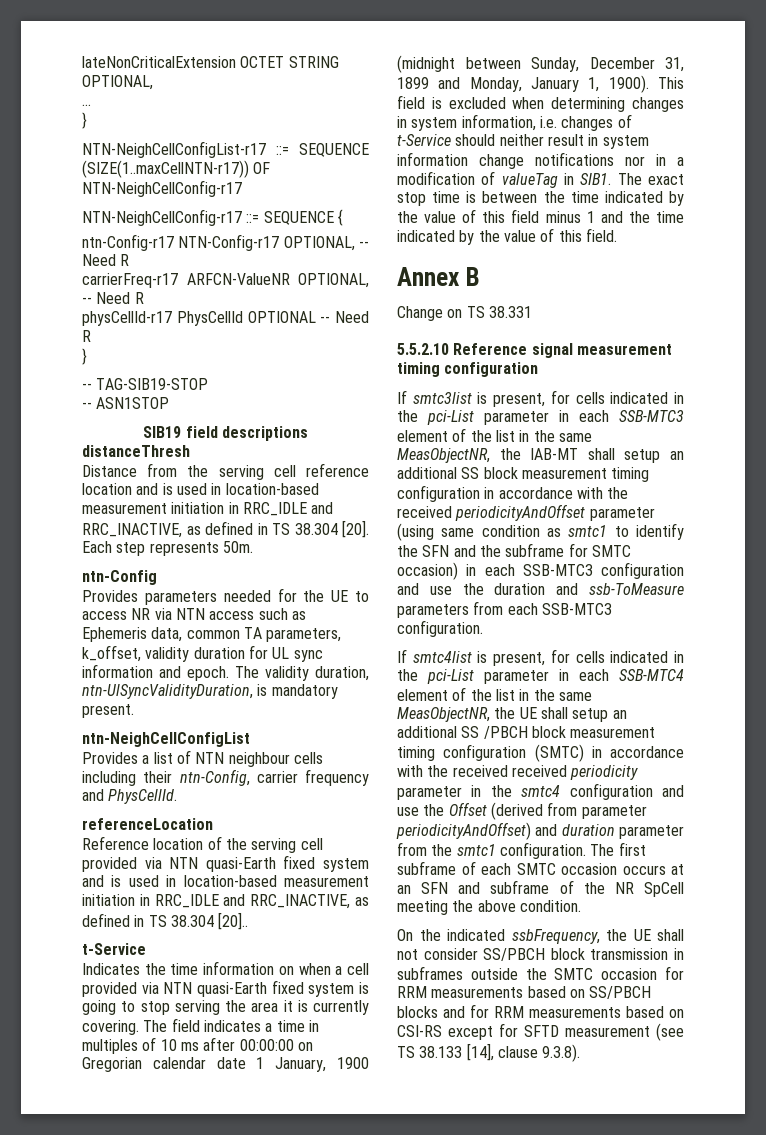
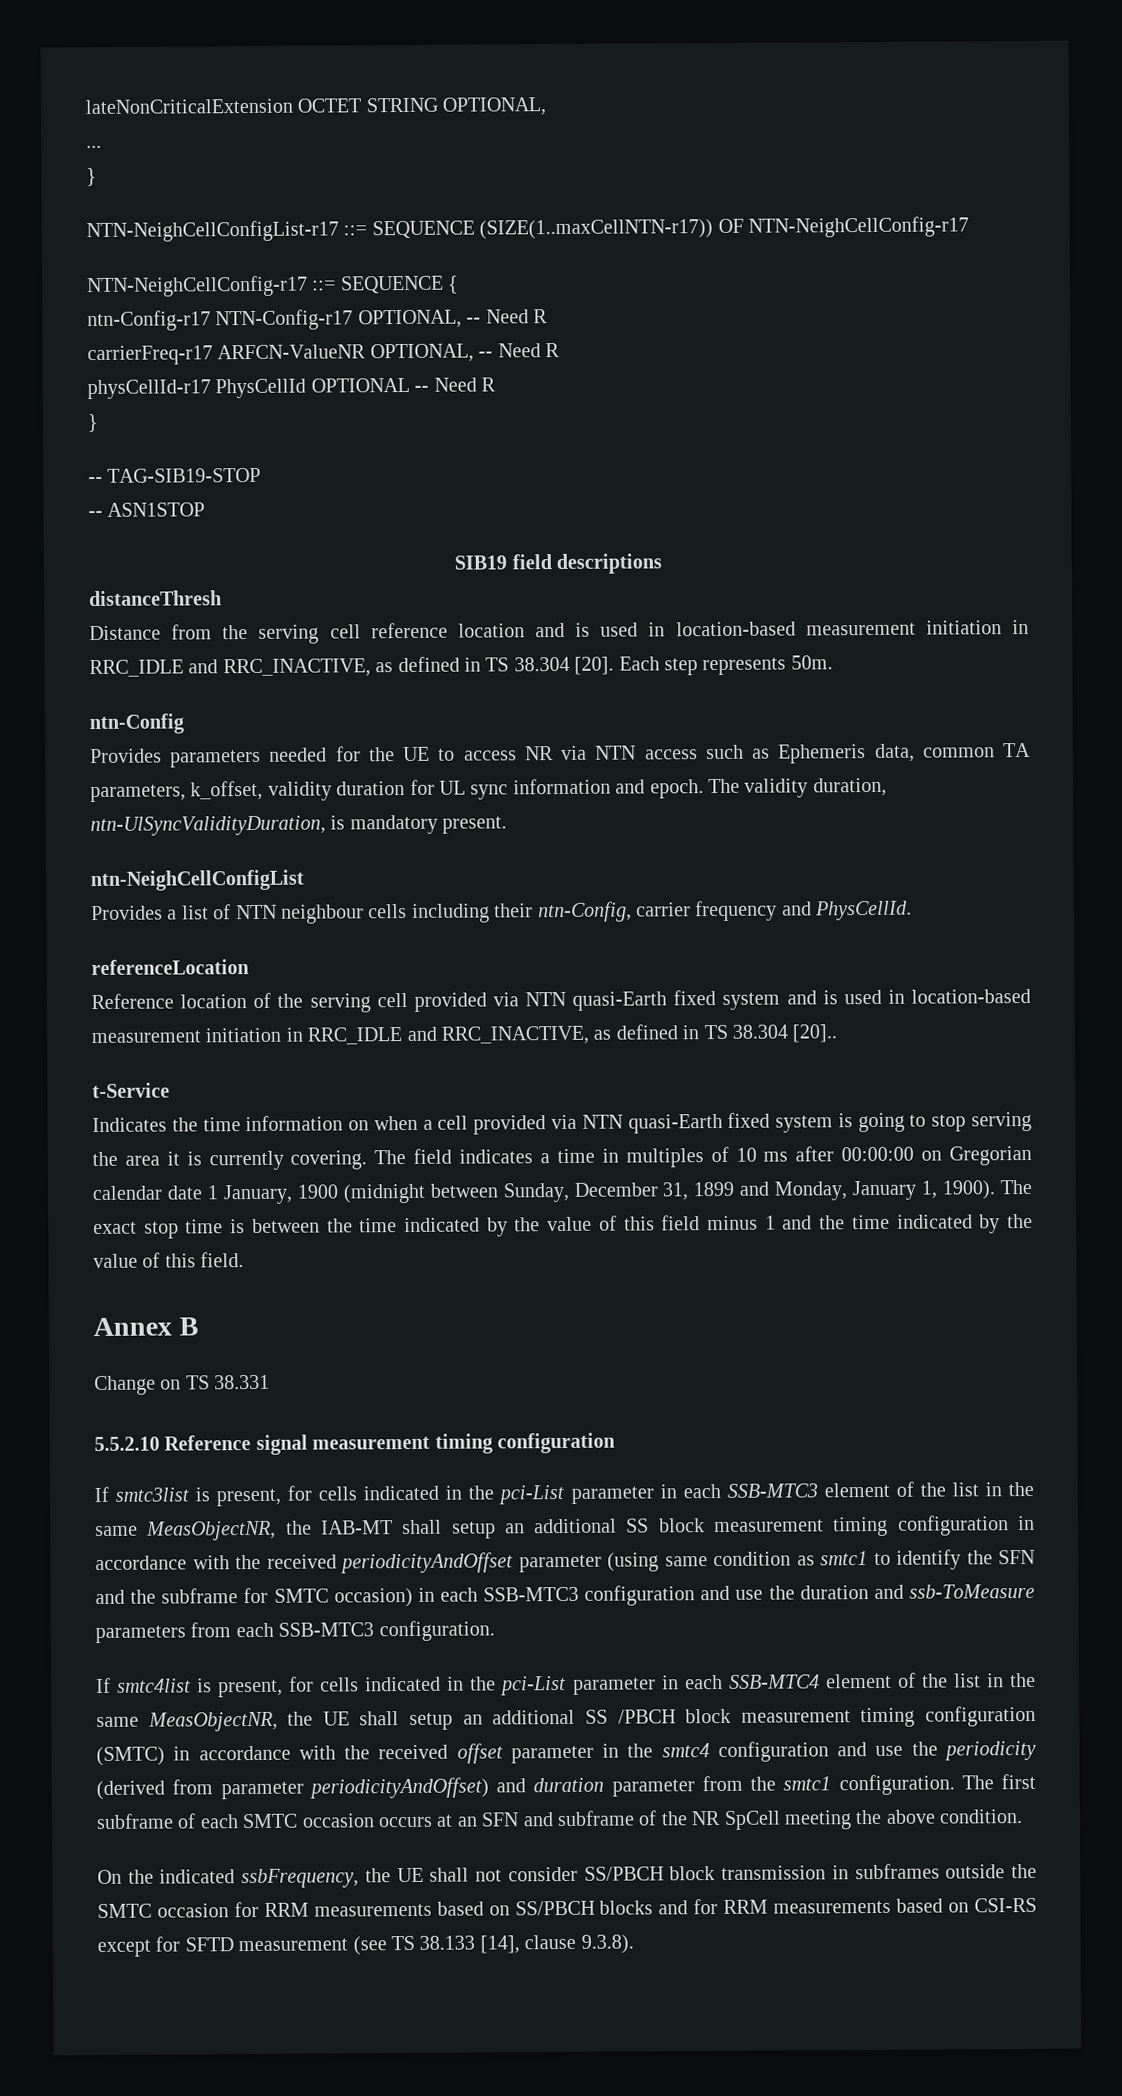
[658,77,684,89] [397,95,684,112] [397,114,632,131] [397,134,649,149] [397,152,684,169] [397,171,612,188] This field is excluded when determining changes in system information, i.e. changes of t-Service should neither result in system information change notifications nor in a modification of valueTag in SIB1. -> (996, 1190) none
[511,765,639,780] received periodicity -> [456,1743,503,1764] offset
[448,802,487,816] Offset -> [943,1740,1036,1761] periodicity

